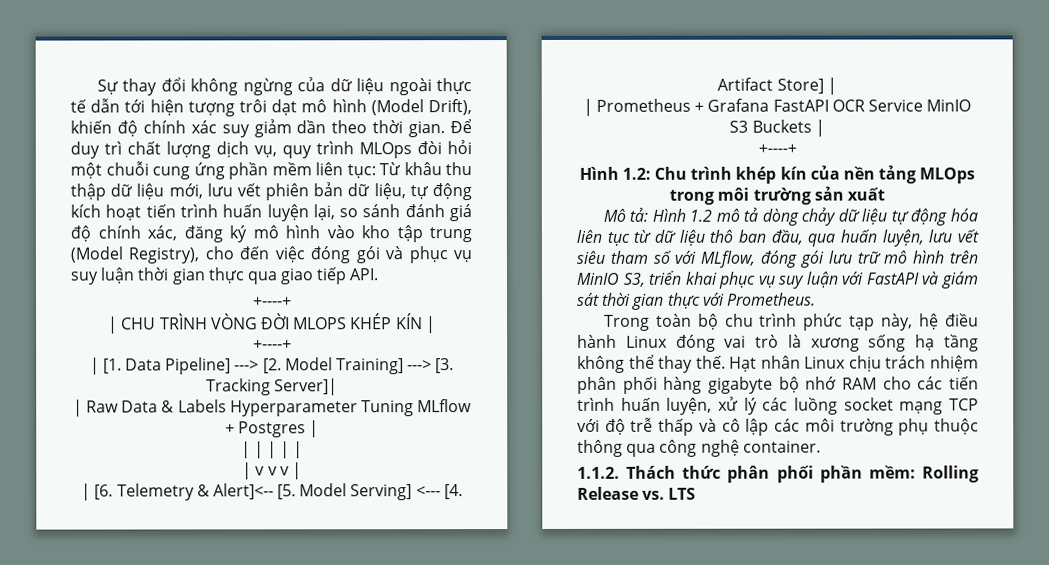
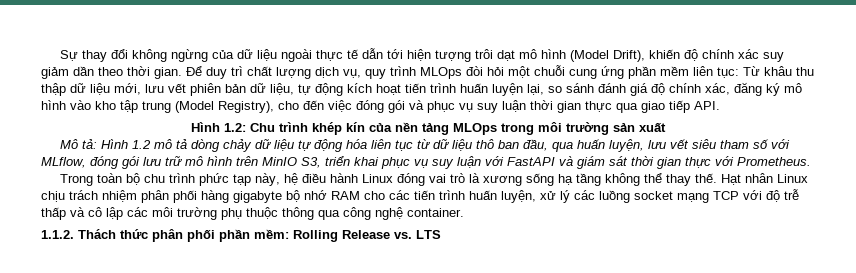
[252,296,292,307] [108,313,436,334] [252,339,292,350] [89,357,455,375] [205,378,339,396] [72,399,473,417] [224,420,320,438] [240,441,304,459] [242,462,302,480] [81,483,463,501] [717,77,837,95] [582,98,972,116] [729,119,825,137] [757,143,797,154] // +----+ // | CHU TRÌNH VÒNG ĐỜI MLOPS KHÉP KÍN | // +----+ // | [1. Data Pipeline] ---> [2. Model Training] ---> [3. Tracking Server]| // | Raw Data & Labels Hyperparameter Tuning MLflow + Postgres | // | | | | | // | v v v | // | [6. Telemetry & Alert]<-- [5. Model Serving] <--- [4. Artifact Store] | // | Prometheus + Grafana FastAPI OCR Service MinIO S3 Buckets | // +----+ -> (720, 105) none

